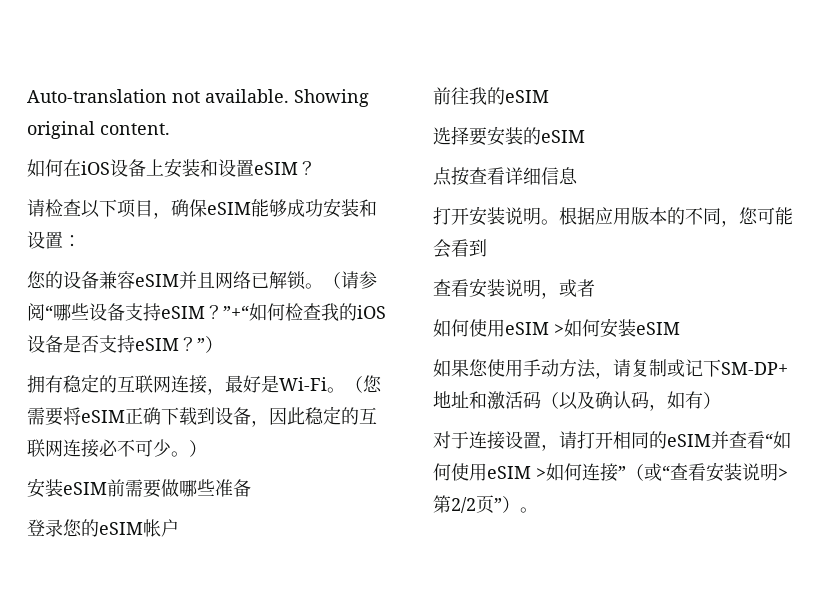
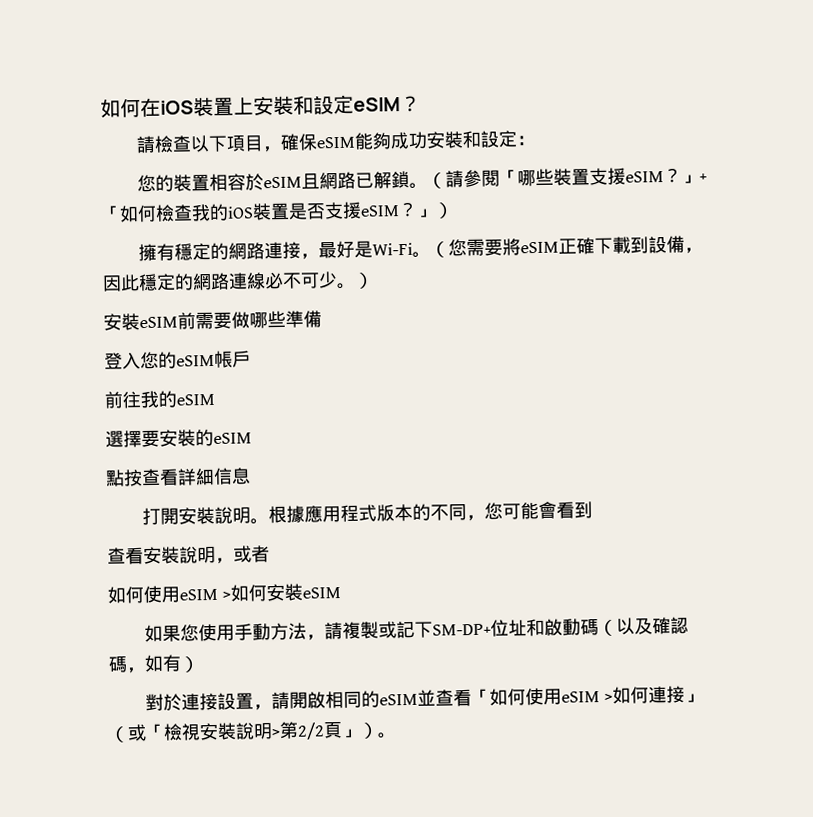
[27,89,369,107] [27,121,170,139] [27,158,316,178] [27,198,377,219] [27,231,81,249] [27,271,377,290] [27,303,386,321] [27,335,223,353] [27,374,189,393] Auto-translation not available. Showing original content. // 如何在iOS设备上安装和设置eSIM？ // 请检查以下项目，确保eSIM能够成功安装和设置： // 您的设备兼容eSIM并且网络已解锁。（请参阅“哪些设备支持eSIM？”+“如何检查我的iOS设备是否支持eSIM？”） // 拥有稳定的互联网连 -> [100,94,421,118] [136,130,536,154] [137,167,708,193] [101,201,454,223] [138,241,284,262] 如何在iOS裝置上安裝和設定eSIM？ // 請檢查以下項目，確保eSIM能夠成功安裝和設定： // 您的裝置相容於eSIM且網路已解鎖。（請參閱「哪些裝置支援eSIM？」+「如何檢查我的iOS裝置是否支援eSIM？」） // 擁有穩定的網路連
[63,406,377,427] [27,439,99,458] 将eSIM正确下载到设备，因此稳定的互联网连接 -> [502,235,704,256] [102,272,266,292] 將eSIM正確下載到設備，因此穩定的網路連線
[45,479,63,497] 装 -> [121,313,140,331] 裝
[215,479,251,497] 准备 -> [285,310,322,328] 準備
[45,519,63,537] 录 -> [122,352,141,370] 入
[143,519,179,537] 帐户 -> [214,350,251,368] 帳戶
[433,126,585,146] [433,167,541,186] 选择要安装的eSIM // 点按查看详细 -> [105,428,252,448] [105,467,215,487] 選擇要安裝的eSIM // 點按查看詳細
[451,206,631,226] 开安装说明。根据应用 -> [160,504,378,525] 開安裝說明。根據應用程式
[433,239,451,258] 会 -> [538,501,558,519] 會
[487,279,523,297] 装说 -> [161,546,198,564] 裝說
[618,319,636,337] 装 -> [283,583,303,601] 裝
[541,359,788,379] [433,391,721,411] [433,431,791,451] [433,462,760,482] 动方法，请复制或记下SM-DP+地址和激活码（以及确认码，如有） // 对于连接设置，请打开相同的eSIM并查看“如何使用eSIM >如何连接”（或“查看安装说 -> [252,616,690,641] [108,654,200,674] [145,685,704,712] [109,722,255,743] 動方法，請複製或記下SM-DP+位址和啟動碼（以及確認碼，如有） // 對於連接設置，請開啟相同的eSIM並查看「如何使用eSIM >如何連接」（或「檢視安裝說
[476,495,502,514] 页” -> [323,721,361,739] 頁」

